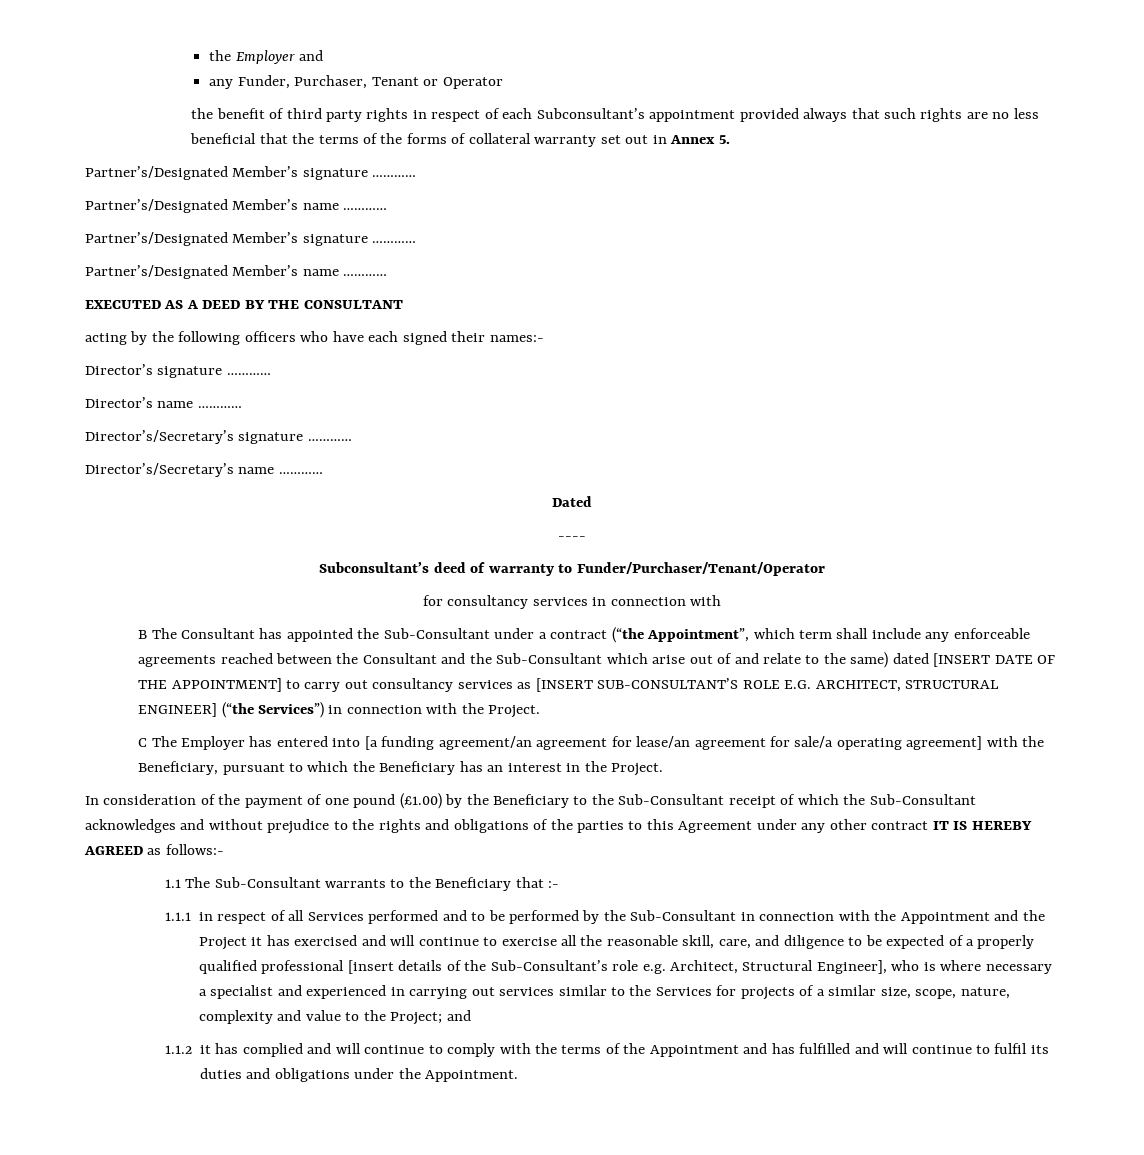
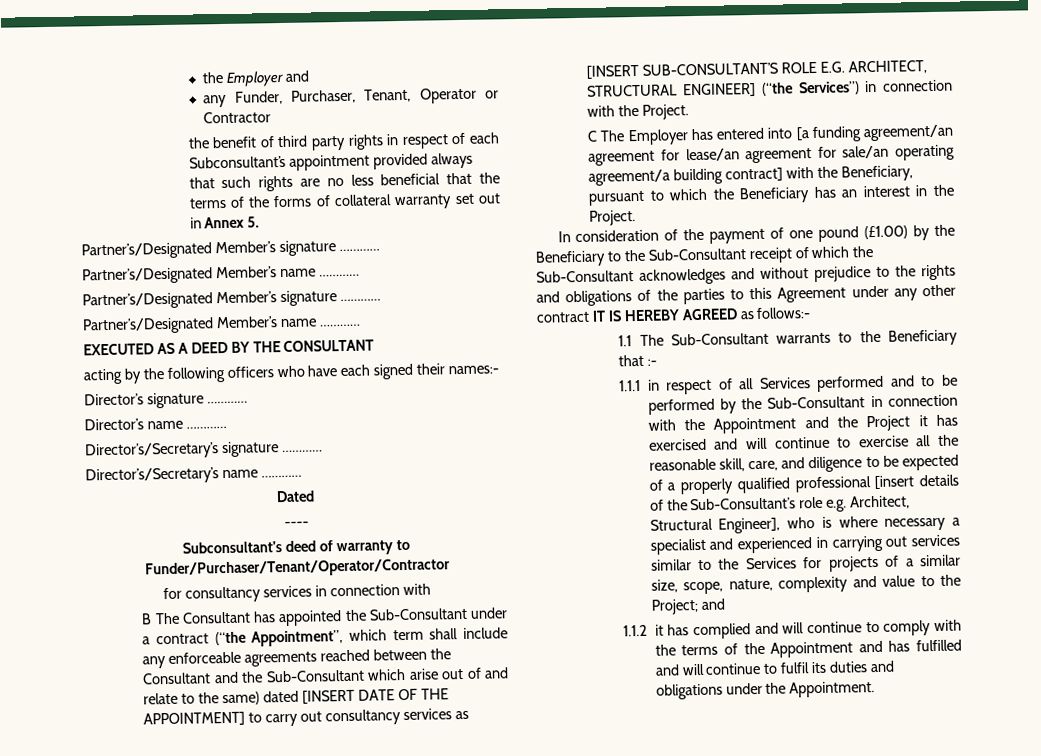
[371,77,503,89] Tenant or Operator -> [364,87,499,104] [203,111,272,124] Tenant, Operator or Contractor
[576,562,825,576] Funder/Purchaser/Tenant/Operator -> [144,558,450,579] Funder/Purchaser/Tenant/Operator/Contractor
[794,736,983,750] sale/a operating agreement] -> [842,144,955,161] [588,167,784,186] sale/an operating agreement/a building contract]

